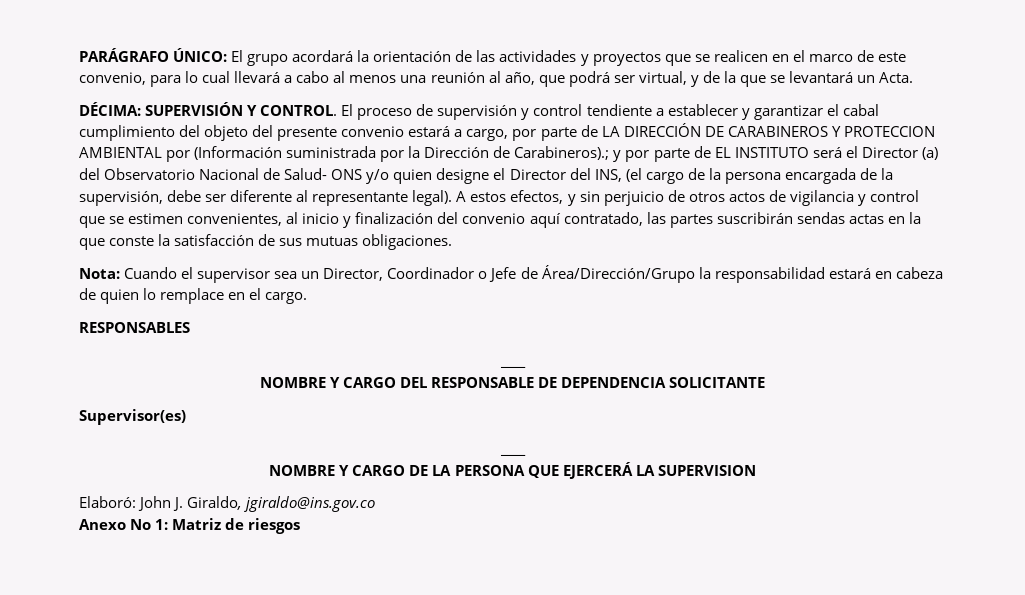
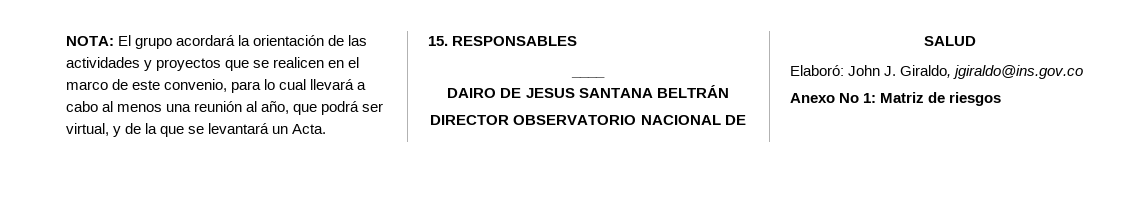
[79,48,228,62] PARÁGRAFO ÚNICO: -> [66,36,114,46] NOTA:
[79,102,879,120] [79,123,935,141] [79,146,938,162] [79,168,893,184] [79,190,919,206] [79,212,921,228] [79,234,453,250] [79,265,943,283] [79,288,308,304] [79,322,190,333] [499,366,526,368] [259,377,766,388] [79,409,186,425] [499,454,526,456] [269,462,756,479] DÉCIMA: SUPERVISIÓN Y CONTROL. El proceso de supervisión y control tendiente a establecer y garantizar el cabal cumplimiento del objeto del presente convenio estará a cargo, por parte de LA DIRECCIÓN DE CARABINEROS Y PROTECCION AMBIENTAL por (Información suministrada por la Dirección de Carabineros).; y por parte de EL INSTITUTO será el Director (a) del Observatorio Nacional de Salud- ONS y/o quien designe el Director del INS, (el cargo de la persona encargada de la supervisión, debe ser diferente al representante legal). A estos efectos, y sin perjuicio de otros actos de vigilancia y control que se estimen convenientes, al inicio y finalización del convenio aquí contratado, las partes suscribirán sendas actas en la que conste la satisfacción de sus mutuas obligaciones. // Nota: Cuando el supervisor sea un Director, Coordinador o Jefe de Área/Dirección/Grupo la responsabilidad estará en cabeza de quien lo remplace en el cargo. // RESPONSABLES // ____ // NOMBRE Y CARGO DEL RESPONSABLE DE DEPENDENCIA SOLICITANTE // Supervisor(es) // ____ // NOMBRE Y CARGO DE LA PERSONA QUE EJERCERÁ LA SUPERVISION -> [428,36,578,46] [571,76,605,78] [447,85,729,98] [430,115,746,125] [924,36,976,46] 15. RESPONSABLES // ____ // DAIRO DE JESUS SANTANA BELTRÁN // DIRECTOR OBSERVATORIO NACIONAL DE SALUD

